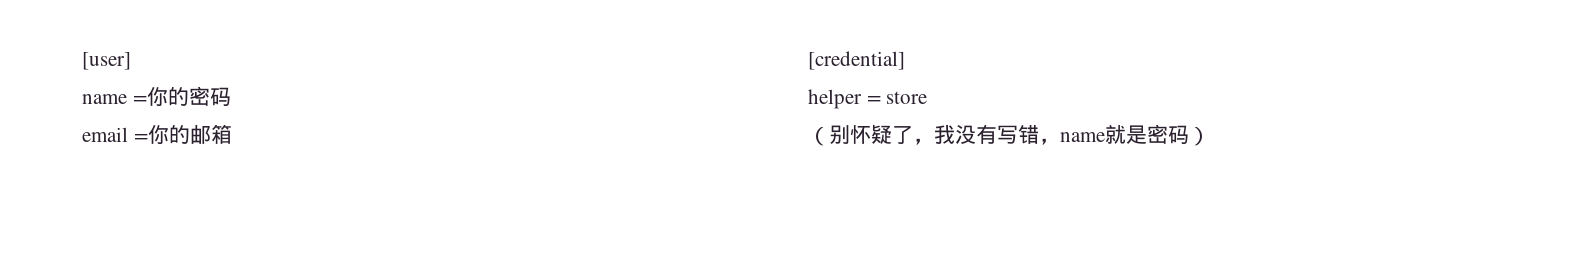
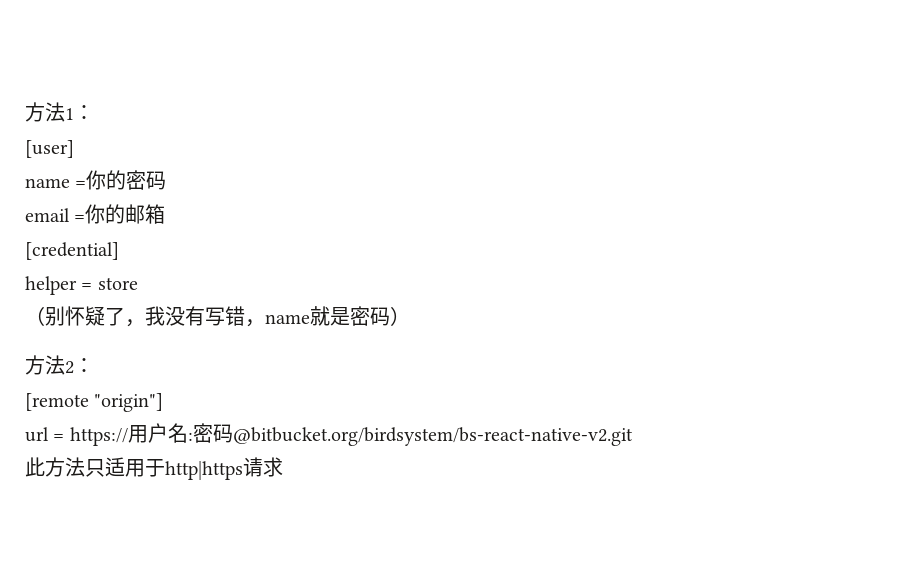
(82, 61) none -> [25,102,94,122] 方法1： //
(1210, 136) none -> [25,355,94,375] [25,393,164,412] [25,423,633,446] [25,457,283,480] // 方法2： // [remote "origin"] // url = https://用户名:密码@bitbucket.org/birdsystem/bs-react-native-v2.git // 此方法只适用于http|https请求

